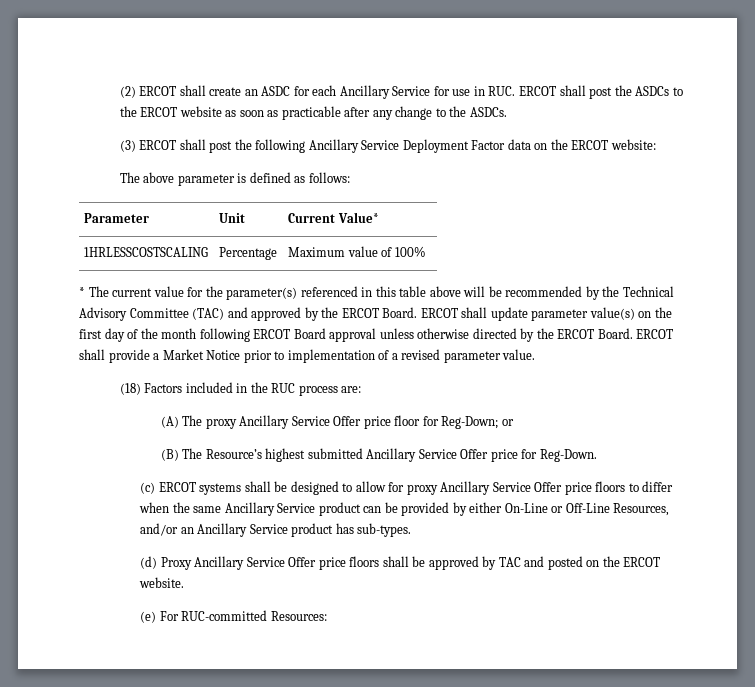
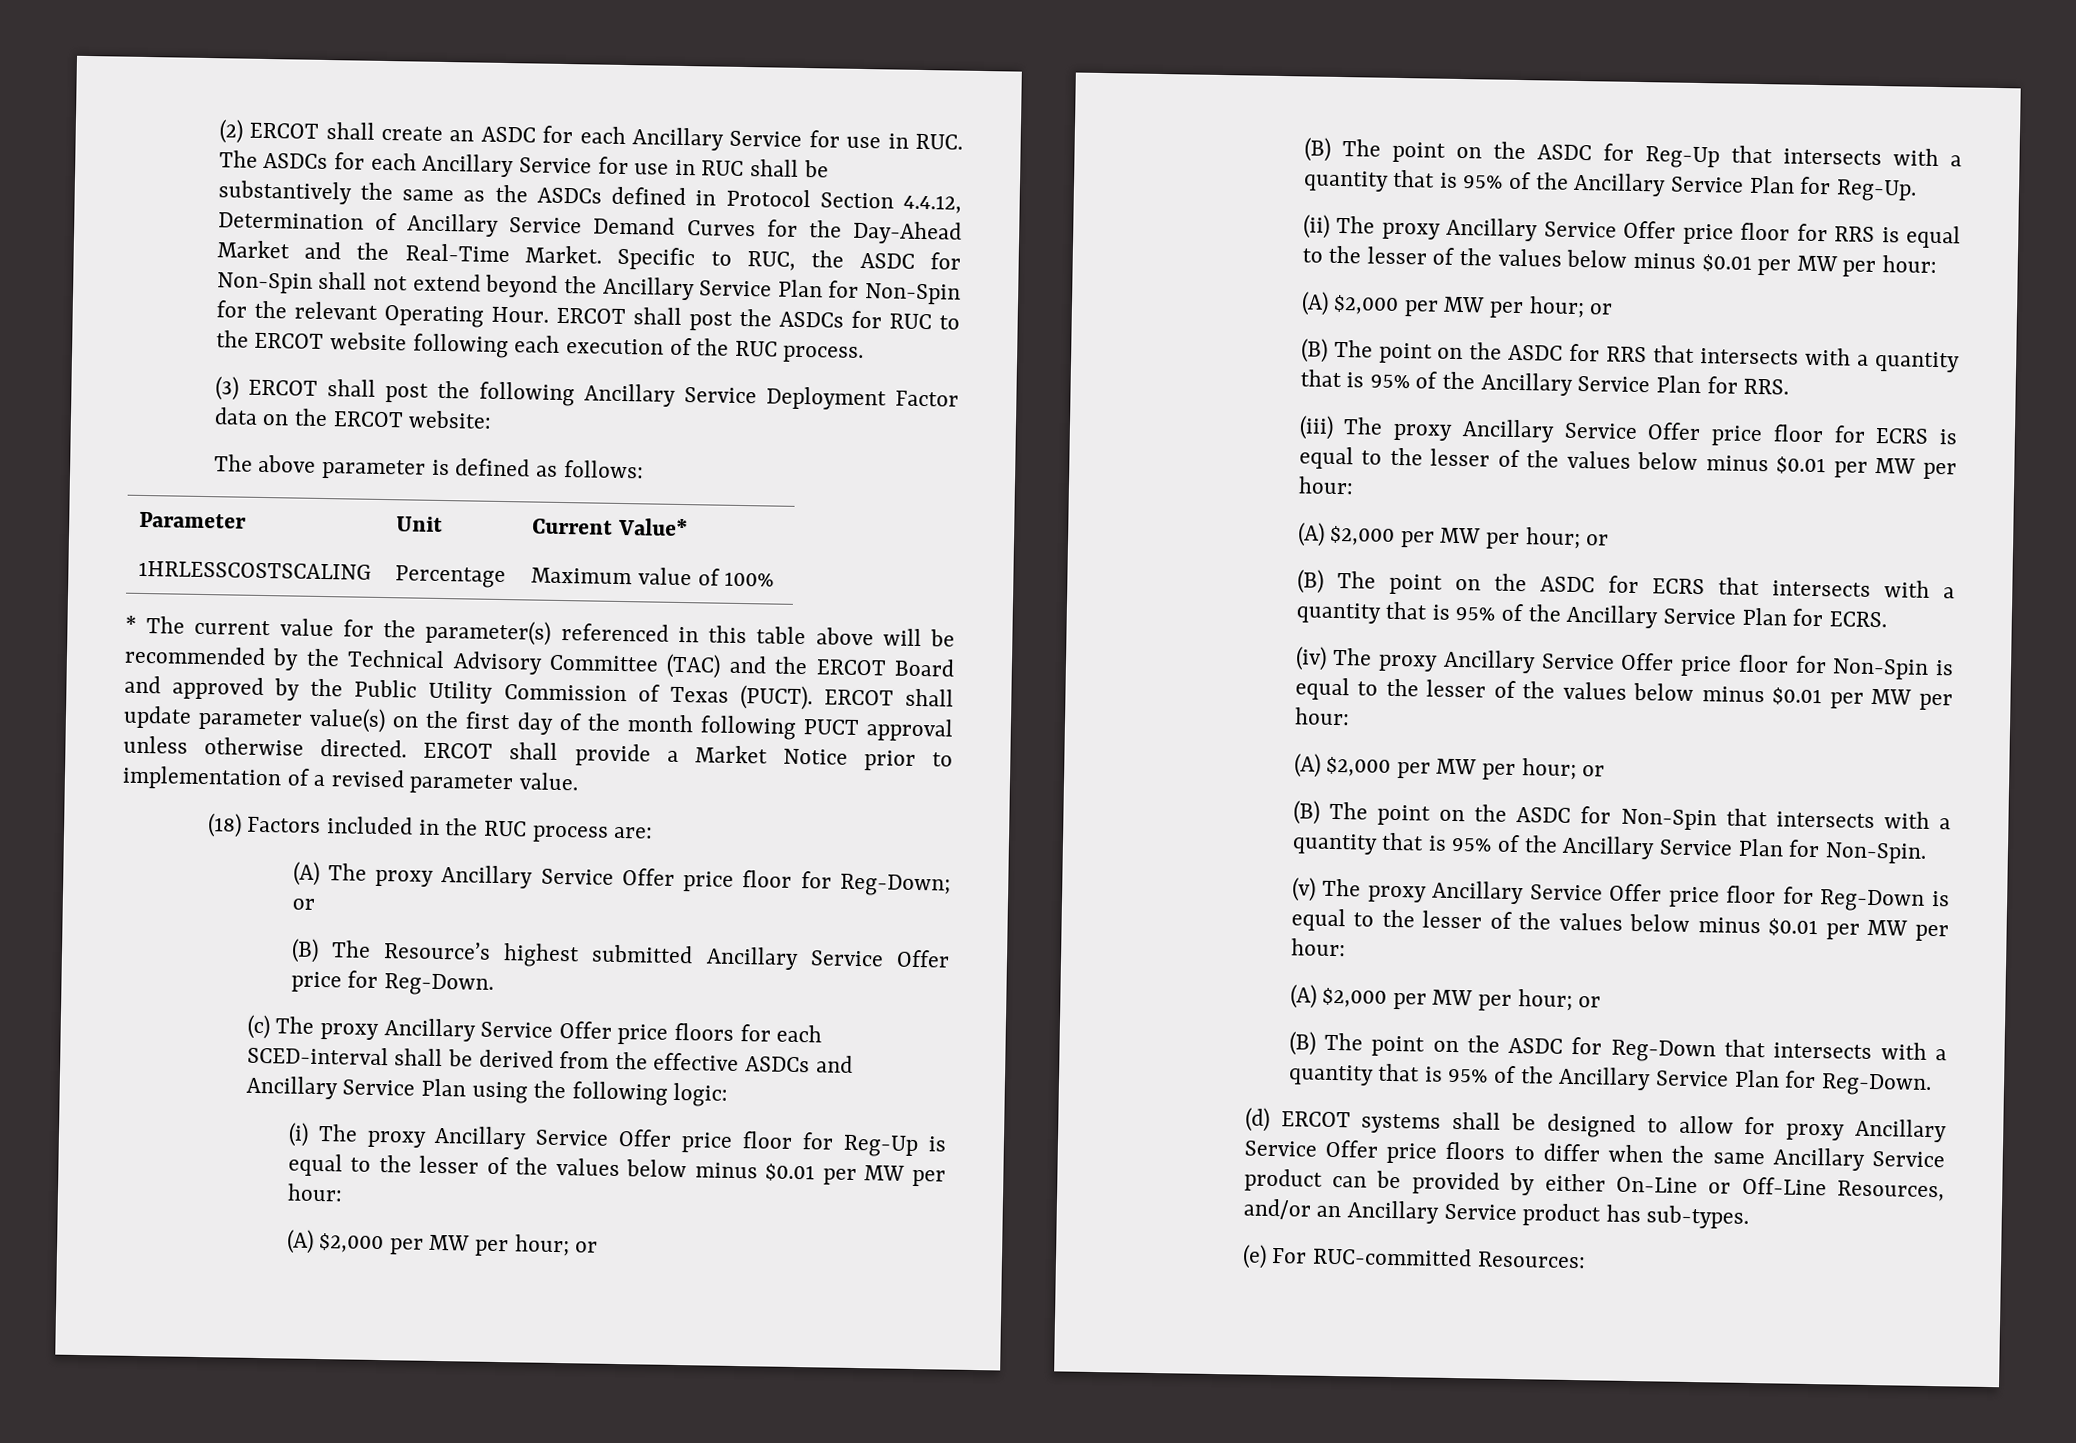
(516, 91) none -> [218,150,829,178] [217,180,962,214] [217,212,962,245] [216,240,961,271] [216,271,962,305] [215,300,549,328] The ASDCs for each Ancillary Service for use in RUC shall be substantively the same as the ASDCs defined in Protocol Section 4.4.12, Determination of Ancillary Service Demand Curves for the Day-Ahead Market and the Real-Time Market. Specific to RUC, the ASDC for Non-Spin shall not extend beyond the Ancillary Service Plan for Non-Spin for the relevant Operating Hour.
(670, 91) none -> [850,310,932,330] for RUC
[225,106,507,120] as soon as practicable after any change to the ASDCs. -> [412,333,865,364] following each execution of the RUC process.
[251,307,418,321] approved by the ERCOT Board. -> [774,656,955,677] [124,675,813,711] the ERCOT Board and approved by the Public Utility Commission of Texas (PUCT).
[253,328,326,339] ERCOT Board -> [802,719,859,735] PUCT
[472,328,633,342] directed by the ERCOT Board. -> [320,738,408,758] directed.
(156, 488) none -> [275,1016,823,1045] [246,1045,853,1073] [245,1075,729,1107] [287,1122,948,1158] [287,1153,947,1187] [286,1183,343,1202] [285,1229,599,1257] [1303,137,1962,169] [1302,169,1917,202] [1302,214,1961,249] [1301,245,1938,277] [1300,291,1614,319] [1300,338,1960,373] [1299,369,1790,396] [1298,415,1958,447] [1298,446,1957,480] [1297,476,1354,495] [1296,522,1610,550] [1296,569,1956,599] [1295,601,1887,629] [1294,646,1954,680] [1294,677,1953,711] [1293,707,1350,726] [1293,753,1606,781] [1292,800,1952,831] [1291,832,1927,864] [1291,877,1951,912] [1290,908,1949,942] [1290,938,1346,957] [1289,984,1602,1011] [1288,1031,1947,1063] [1287,1063,1932,1097] [1244,1107,1270,1132] The proxy Ancillary Service Offer price floors for each SCED-interval shall be derived from the effective ASDCs and Ancillary Service Plan using the following logic: // (i) The proxy Ancillary Service Offer price floor for Reg-Up is equal to the lesser of the values below minus $0.01 per MW per hour: // (A) $2,000 per MW per hour; or // (B) The point on the ASDC for Reg-Up that intersects with a quantity that is 95% of the Ancillary Service Plan for Reg-Up. // (ii) The proxy Ancillary Service Offer price floor for RRS is equal to the lesser of the values below minus $0.01 per MW per hour: // (A) $2,000 per MW per hour; or // (B) The point on the ASDC for RRS that intersects with a quantity that is 95% of the Ancillary Service Plan for RRS. // (iii) The proxy Ancillary Service Offer price floor for ECRS is equal to the lesser of the values below minus $0.01 per MW per hour: // (A) $2,000 per MW per hour; or // (B) The point on the ASDC for ECRS that intersects with a quantity that is 95% of the Ancillary Service Plan for ECRS. // (iv) The proxy Ancillary Service Offer price floor for Non-Spin is equal to the lesser of the values below minus $0.01 per MW per hour: // (A) $2,000 per MW per hour; or // (B) The point on the ASDC for Non-Spin that intersects with a quantity that is 95% of the Ancillary Service Plan for Non-Spin. // (v) The proxy Ancillary Service Offer price floor for Reg-Down is equal to the lesser of the values below minus $0.01 per MW per hour: // (A) $2,000 per MW per hour; or // (B) The point on the ASDC for Reg-Down that intersects with a quantity that is 95% of the Ancillary Service Plan for Reg-Down. // (d)
[140,556,661,570] [139,577,185,588] // (d) Proxy Ancillary Service Offer price floors shall be approved by TAC and posted on the ERCOT website. -> (1750, 1217) none

